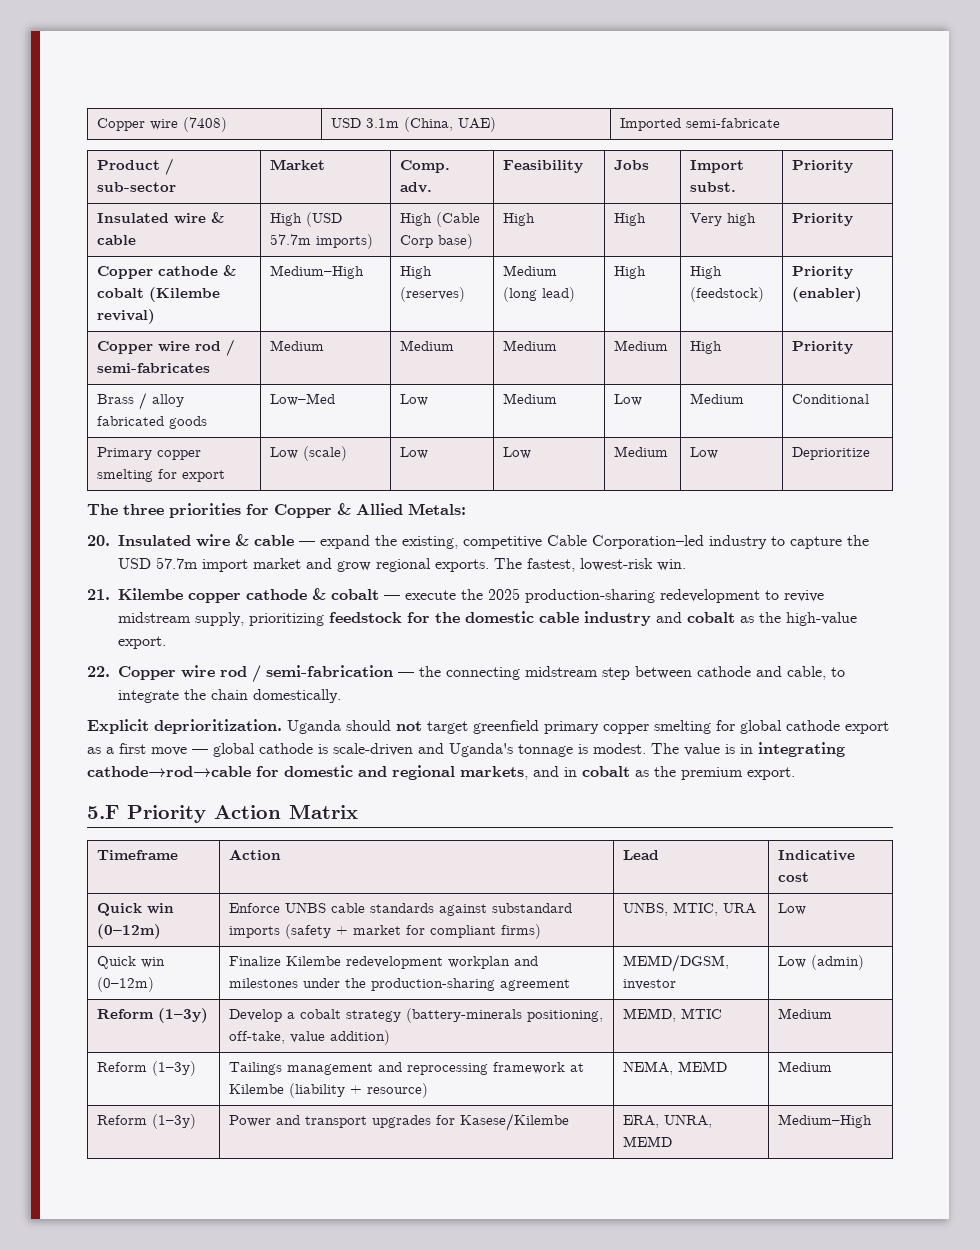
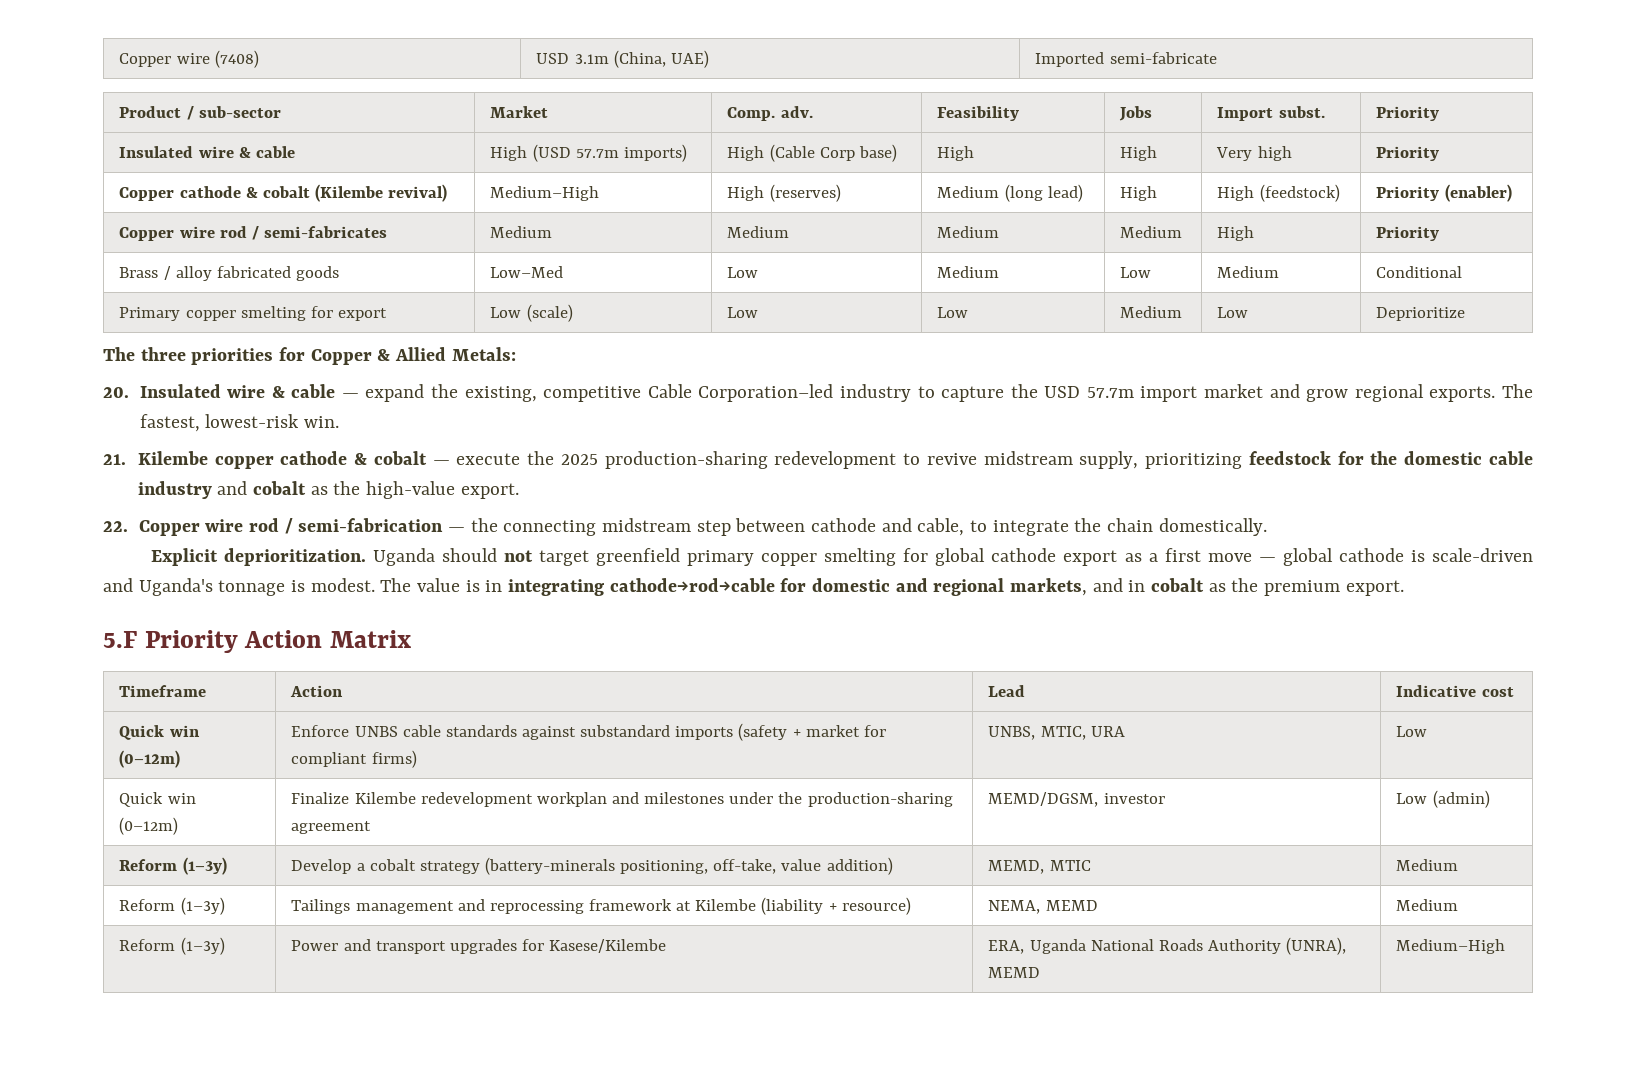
[664,1114,713,1128] UNRA, -> [1029,937,1347,955] Uganda National Roads Authority (UNRA),

